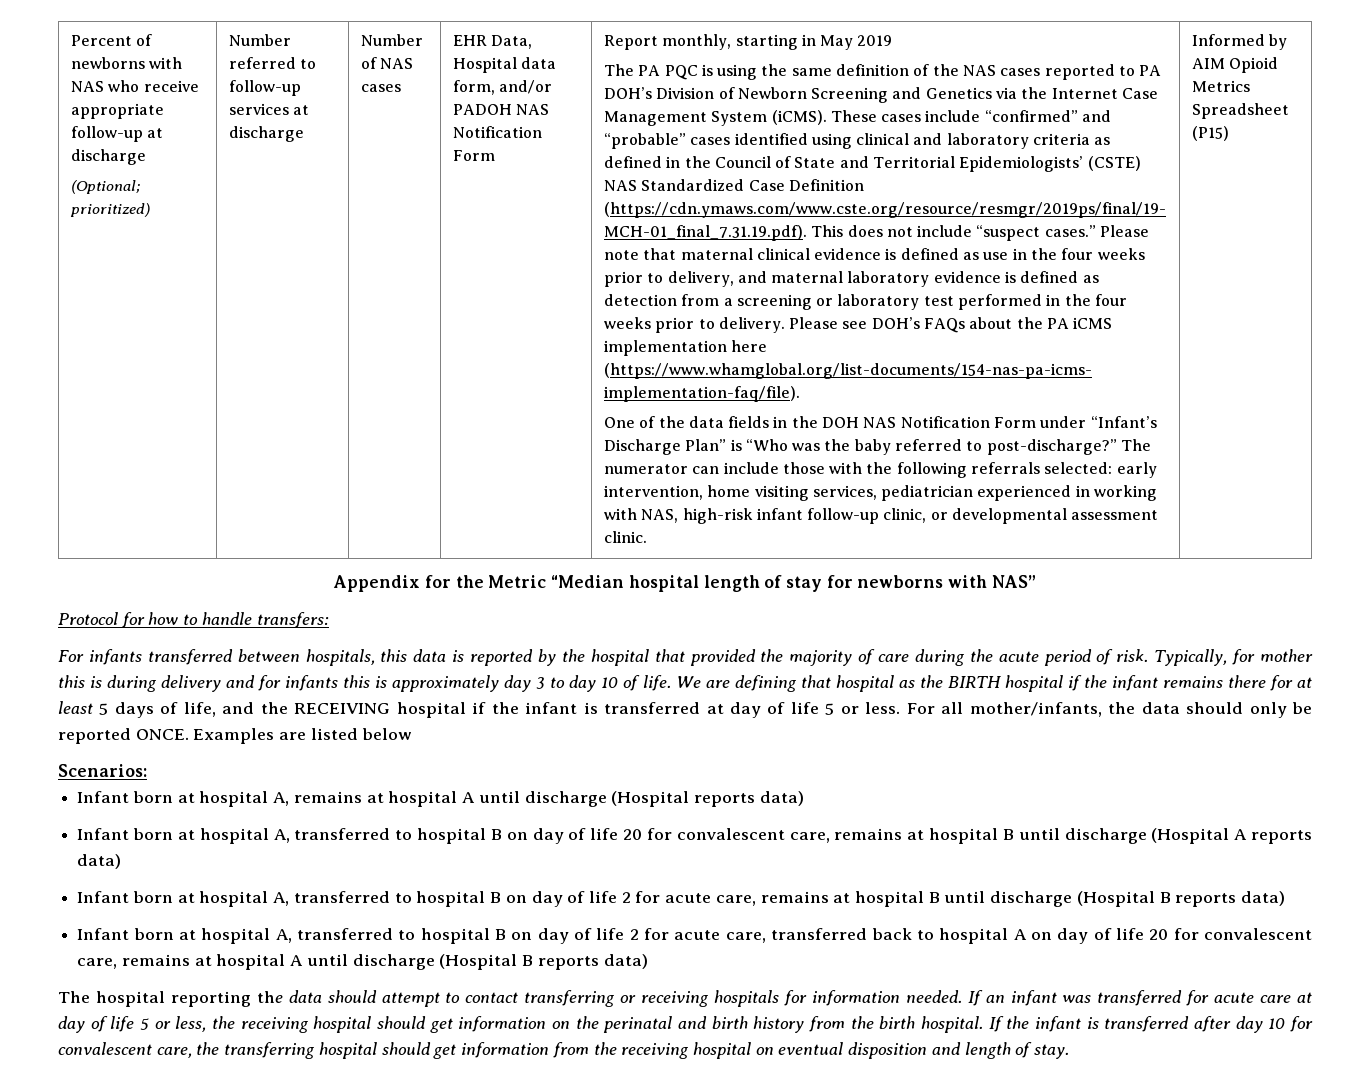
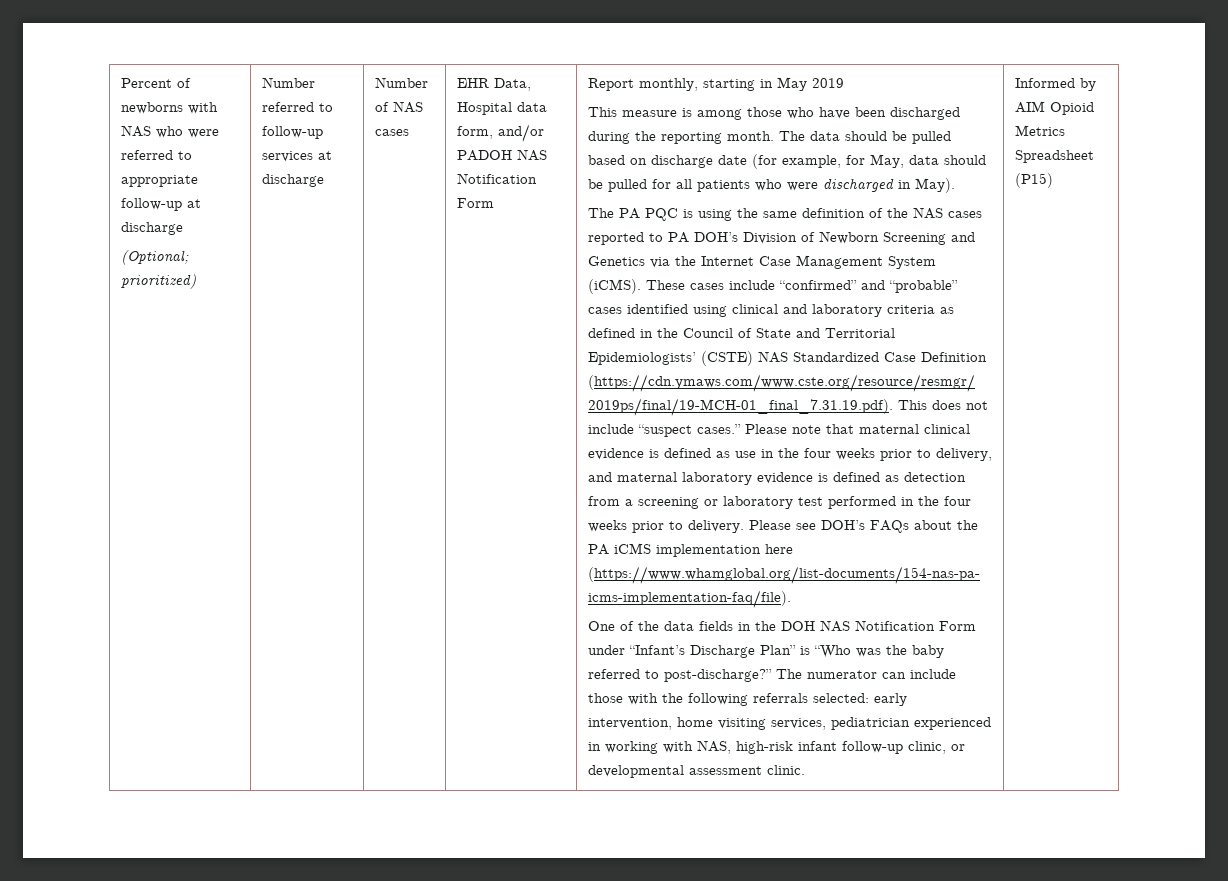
[143,80,199,92] receive -> [187,129,219,138] [120,150,192,160] were referred to
(893, 40) none -> [587,107,960,120] [587,131,951,144] [587,154,986,169] [587,178,955,193] // This measure is among those who have been discharged during the reporting month. The data should be pulled based on discharge date (for example, for May, data should be pulled for all patients who were discharged in May).
[333,575,1036,592] [58,612,329,628] [58,649,1313,666] [58,675,1312,692] [58,701,1312,718] [58,728,412,744] [58,764,147,777] [77,791,804,807] [77,828,1312,844] [77,854,122,869] [77,891,1286,907] [77,928,1313,944] [77,954,648,970] [58,990,1312,1007] [58,1016,1313,1033] [58,1042,1070,1059] // Appendix for the Metric “Median hospital length of stay for newborns with NAS” // Protocol for how to handle transfers: // For infants transferred between hospitals, this data is reported by the hospital that provided the majority of care during the acute period of risk. Typically, for mother this is during delivery and for infants this is approximately day 3 to day 10 of life. We are defining that hospital as the BIRTH hospital if the infant remains there for at least 5 days of life, and the RECEIVING hospital if the infant is transferred at day of life 5 or less. For all mother/infants, the data should only be reported ONCE. Examples are listed below // Scenarios: // Infant born at hospital A, remains at hospital A until discharge (Hospital reports data) // Infant born at hospital A, transferred to hospital B on day of life 20 for convalescent care, remains at hospital B until discharge (Hospital A reports data) // Infant born at hospital A, transferred to hospital B on day of life 2 for acute care, remains at hospital B until discharge (Hospital B reports data) // Infant born at hospital A, transferred to hospital B on day of life 2 for acute care, transferred back to hospital A on day of life 20 for convalescent care, remains at hospital A until discharge (Hospital B reports data) // The hospital reporting the data should attempt to contact transferring or receiving hospitals for information needed. If an infant was transferred for acute care at day of life 5 or less, the receiving hospital should get information on the perinatal and birth history from the birth hospital. If the infant is transferred after day 10 for convalescent care, the transferring hospital should get information from the receiving hospital on eventual disposition and length of stay. -> (1053, 180) none

